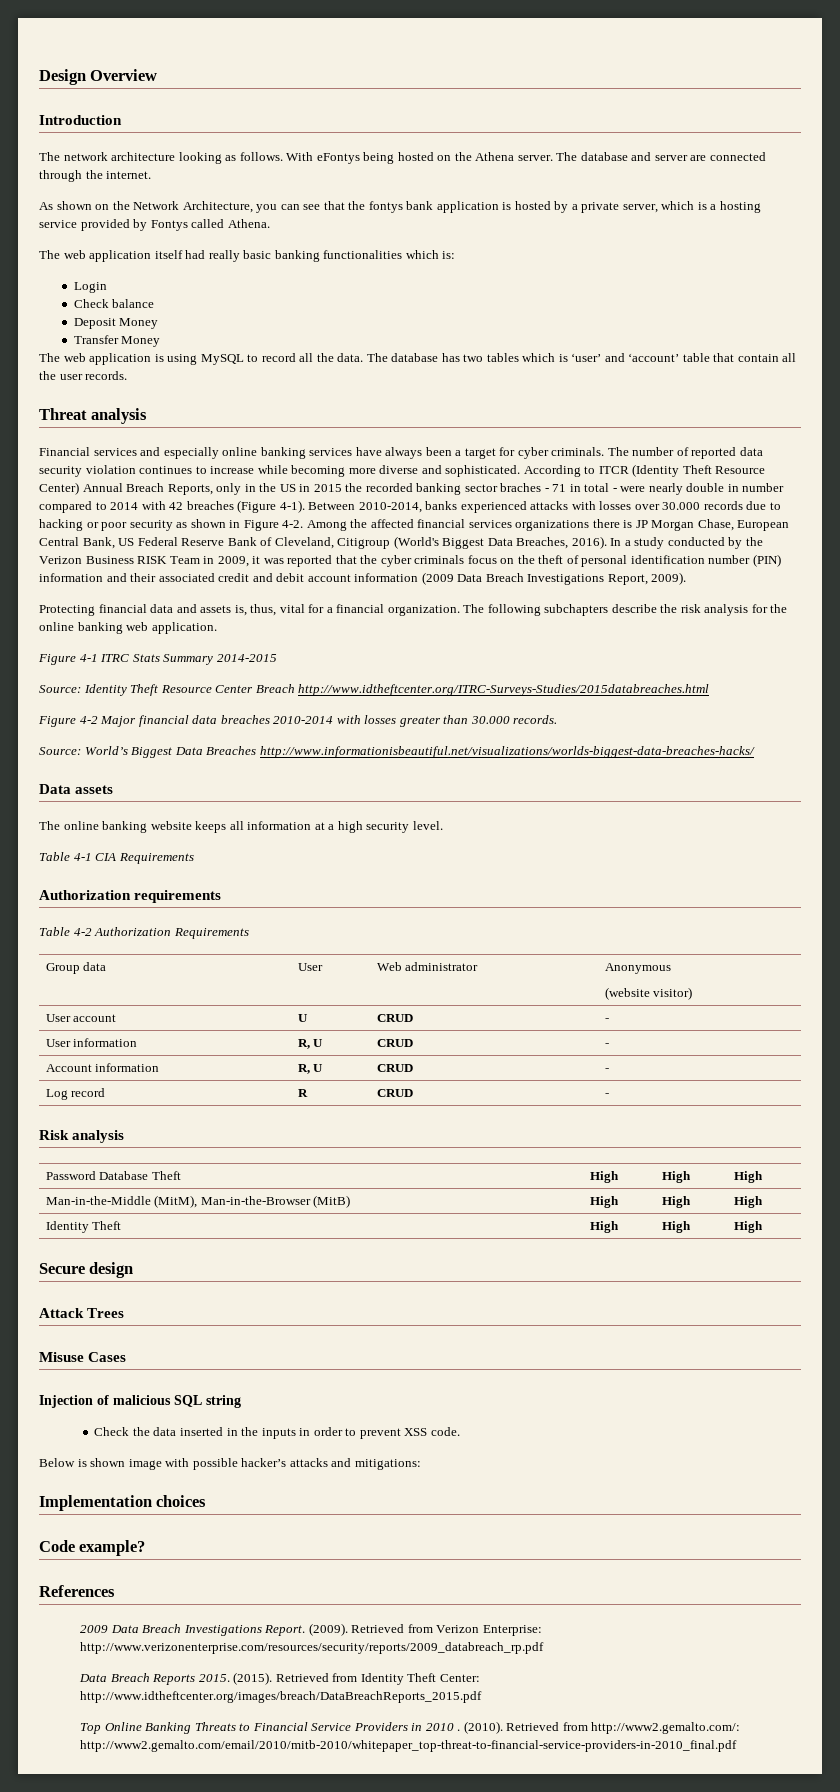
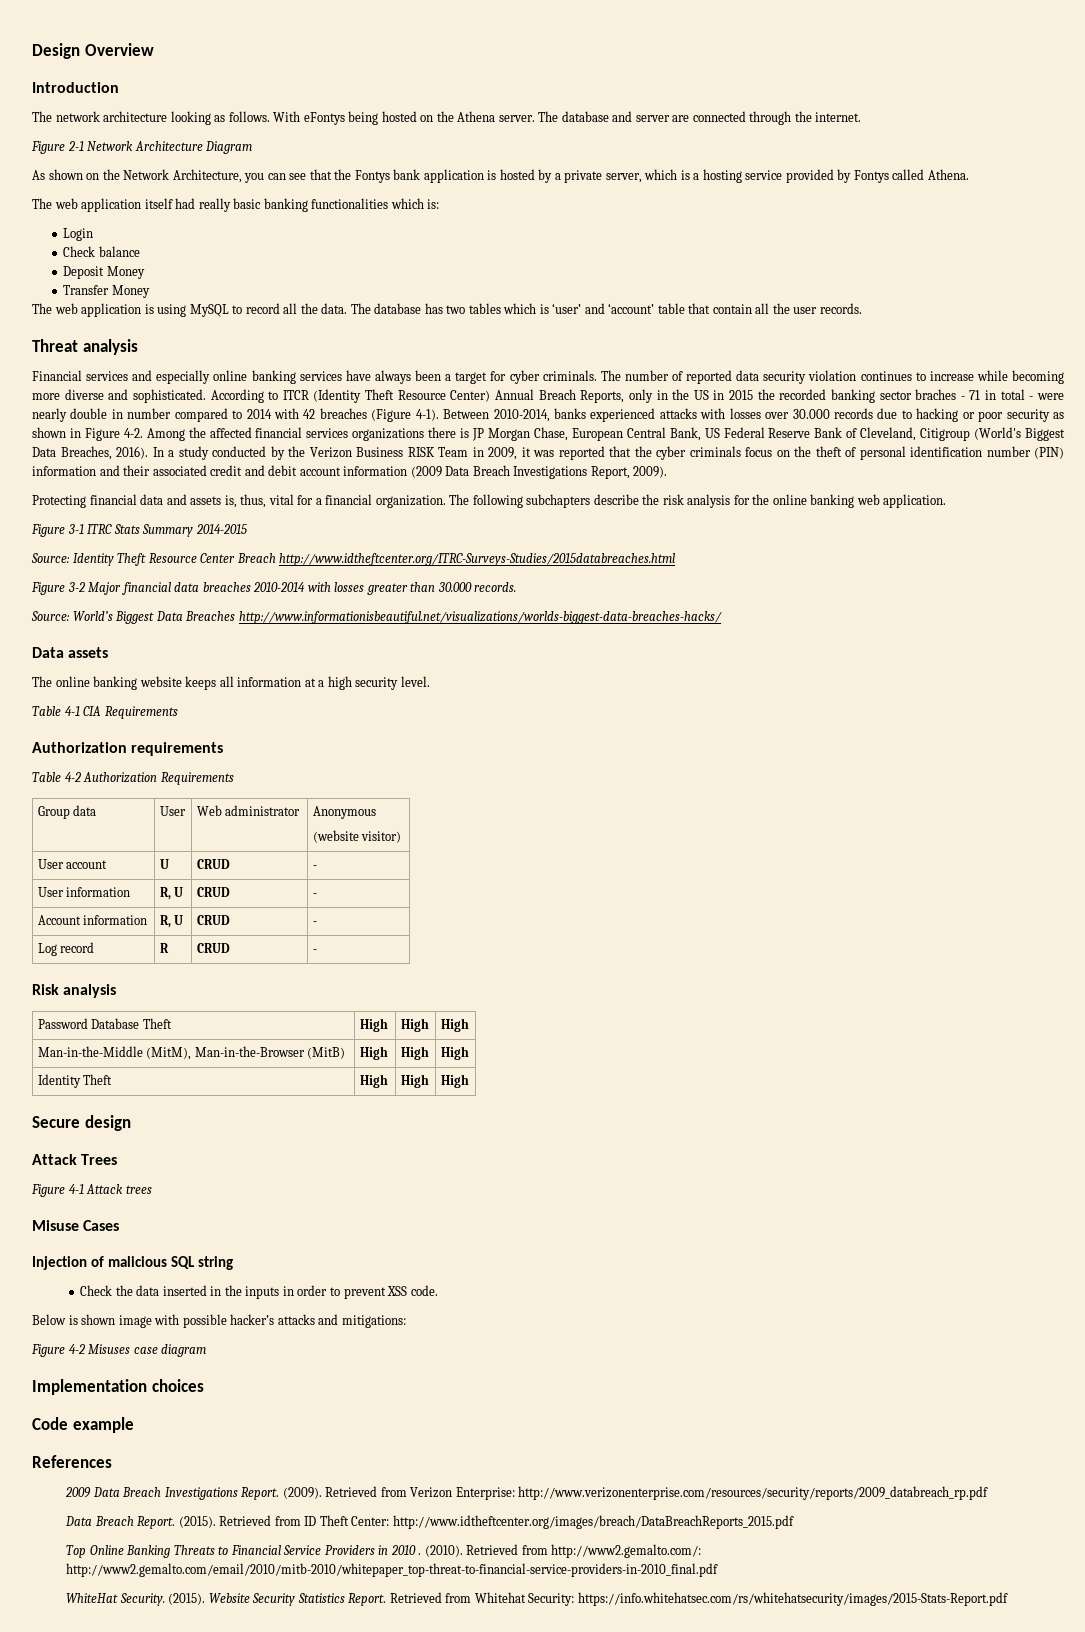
(152, 175) none -> [31,141,253,154] // Figure 2-1 Network Architecture Diagram
[368,201,403,213] fontys -> [354,170,390,183] Fontys
[79,654,98,662] 4-1 -> [67,524,84,534] 3-1
[79,716,98,724] 4-2 -> [67,582,85,592] 3-2
(125, 1313) none -> [31,1184,152,1197] // Figure 4-1 Attack trees
(421, 1464) none -> [31,1344,207,1357] // Figure 4-2 Misuses case diagram
[79,1540,146,1556] example? -> [72,1417,134,1433] example
[152,1674,230,1685] Reports 2015. -> [137,1516,176,1529] Report.
[360,1673,404,1685] Identity -> [304,1516,317,1526] ID
(738, 1746) none -> [66,1592,1008,1606] // WhiteHat Security. (2015). Website Security Statistics Report. Retrieved from Whitehat Security: https://info.whitehatsec.com/rs/whitehatsecurity/images/2015-Stats-Report.pdf

